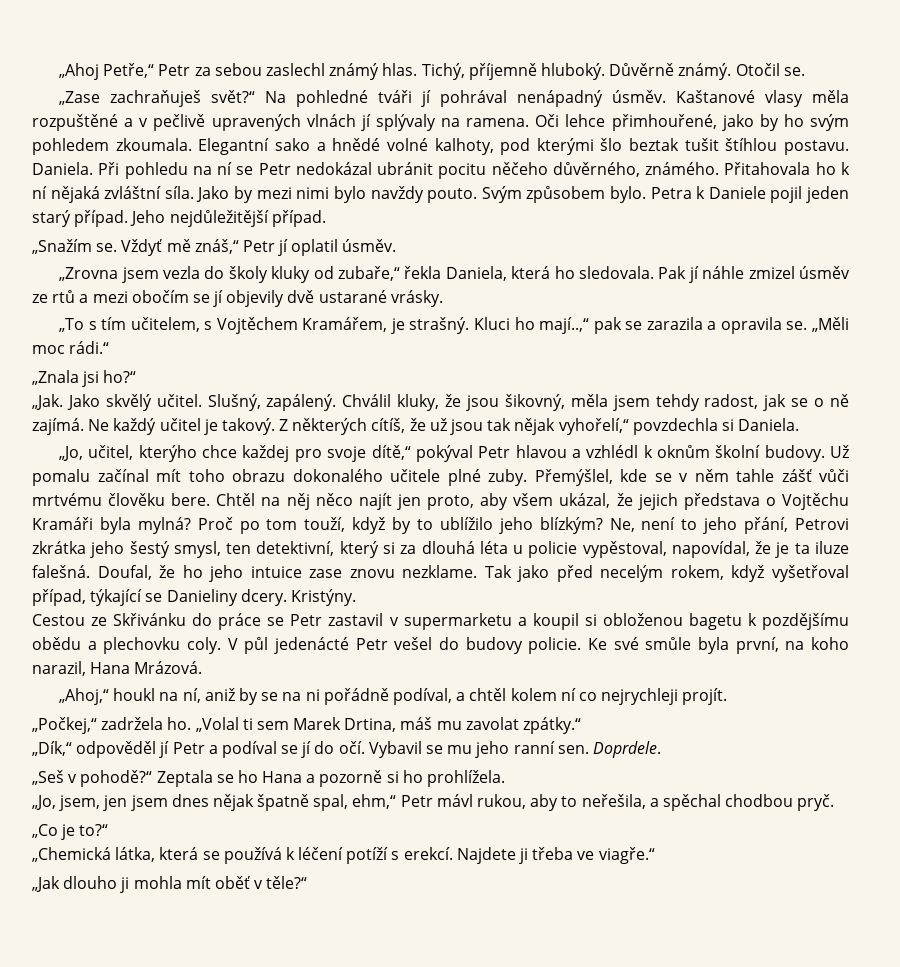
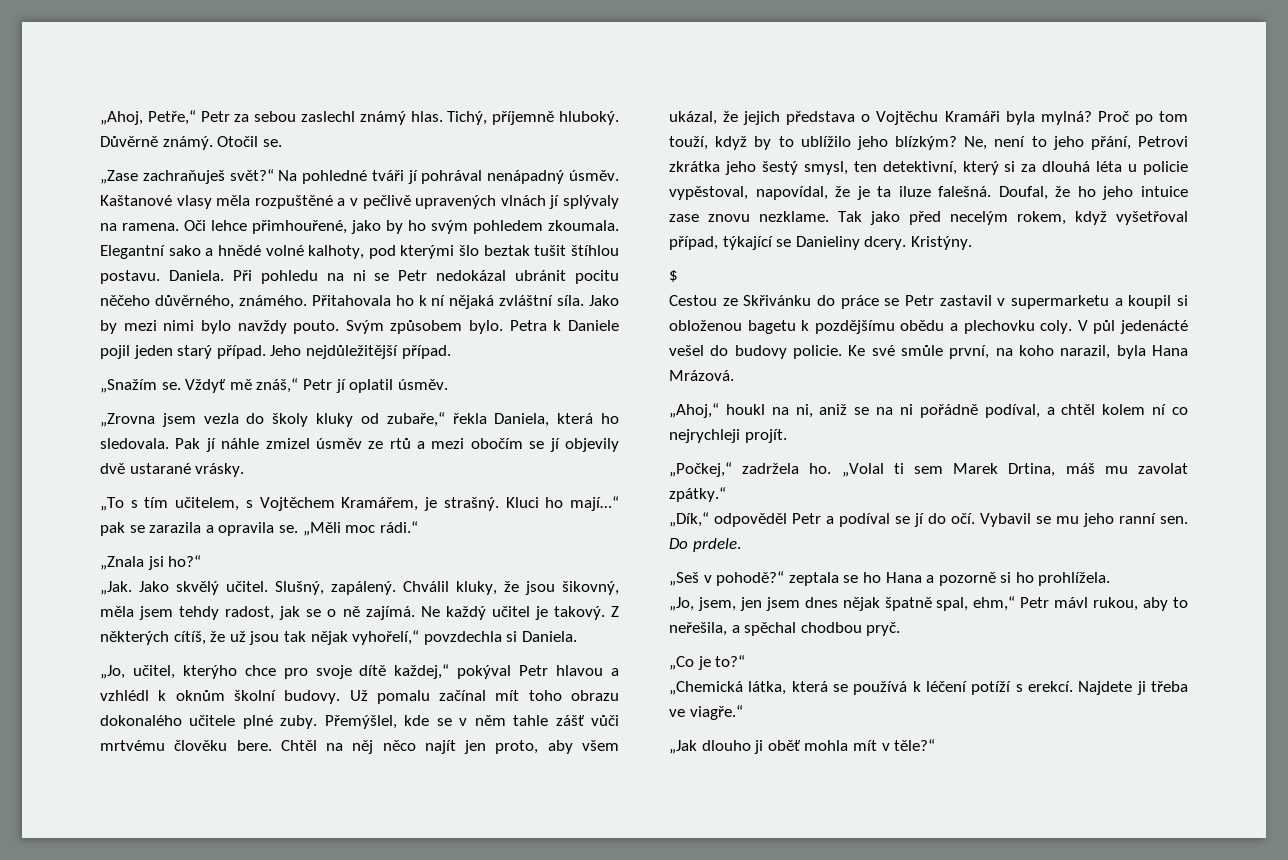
[59,63,100,80] „Ahoj -> [100,111,143,125] „Ahoj,
[217,162,233,175] ní -> [352,270,366,281] ni
[539,317,590,334] mají..,“ -> [570,496,620,511] mají…“
[242,445,290,462] každej -> (276, 670) none
[371,445,411,460] dítě,“ -> [359,664,450,679] dítě každej,“
(356, 597) none -> [669,270,678,282] // $
[355,638,388,650] Petr -> (1188, 327) none
[697,637,729,654] byla -> (943, 350) none
(86, 668) none -> [1116,345,1146,359] byla
[182,688,259,705] ní, aniž by -> [795,404,848,418] ni, aniž
[159,741,170,758] jí -> (787, 520) none
[592,741,661,758] Doprdele. -> [669,538,741,552] Do prdele.
[156,770,213,787] Zeptala -> [788,572,839,586] zeptala
(130, 885) none -> [767,740,800,751] oběť
[214,876,250,889] oběť -> (877, 745) none

